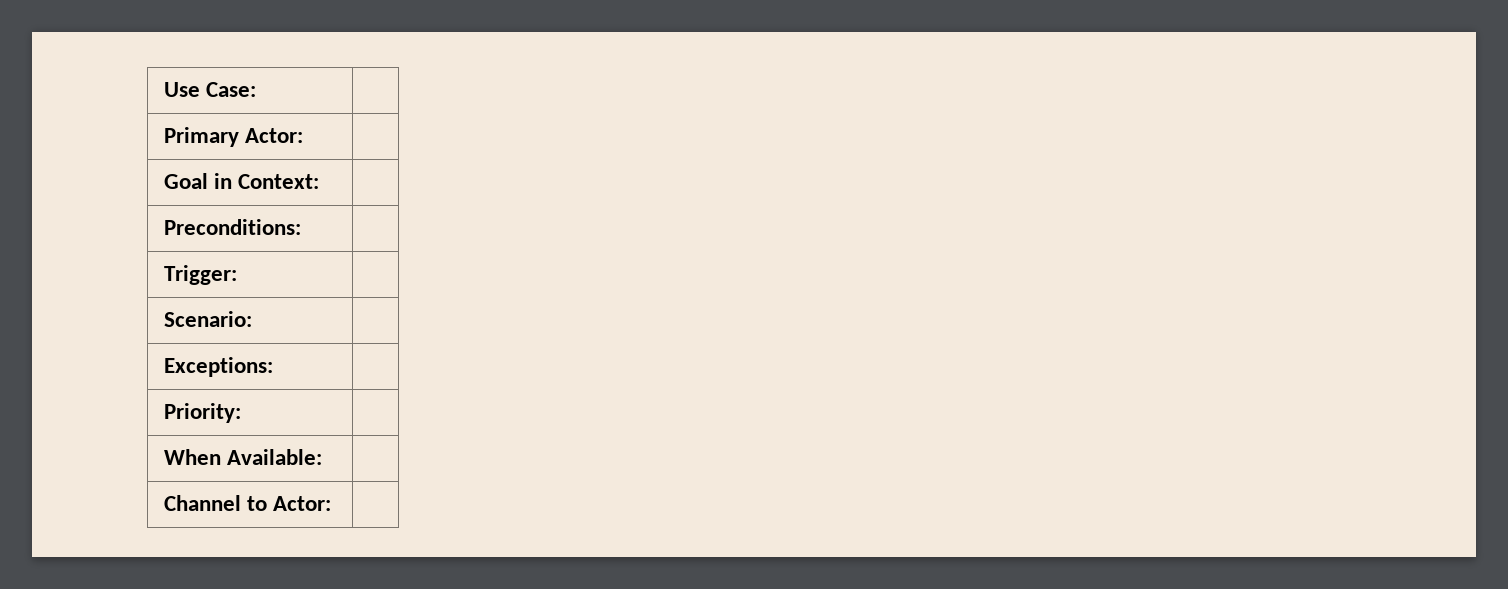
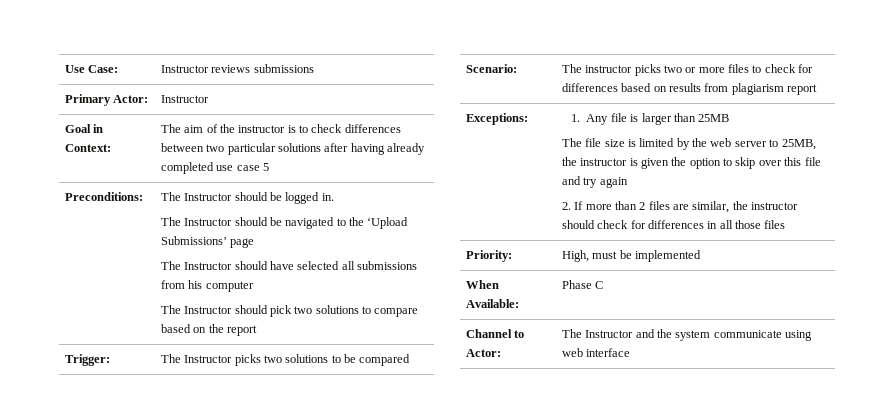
(257, 89) none -> [160,64,314,73] Instructor reviews submissions
(304, 135) none -> [160,95,209,103] Instructor
[163,219,301,235] [163,265,237,285] [163,311,252,327] [163,357,273,377] [163,403,241,423] // Preconditions: | // Trigger: | // Scenario: | // Exceptions: | // Priority: | -> [160,124,401,133] [160,143,426,155] [160,162,269,174] [64,192,143,201] [160,192,334,204] [160,217,409,229] [160,236,255,248] [160,261,418,270] [160,280,254,292] [160,305,419,317] [160,324,257,336] [64,354,110,366] [160,354,411,366] [465,64,517,73] [561,64,814,76] [561,83,818,95] [465,113,528,125] [571,113,730,125] [561,138,816,150] [561,157,821,169] [561,176,628,188] [561,201,799,213] [561,220,786,229] [465,250,512,262] [561,250,701,262] The aim of the instructor is to check differences between two particular solutions after having already completed use case 5 // Preconditions: | The Instructor should be logged in. // The Instructor should be navigated to the ‘Upload Submissions’ page // The Instructor should have selected all submissions from his computer // The Instructor should pick two solutions to compare based on the report // Trigger: | The Instructor picks two solutions to be compared // Scenario: | The instructor picks two or more files to check for differences based on results from plagiarism report // Exceptions: | 1. Any file is larger than 25MB // The file size is limited by the web server to 25MB, the instructor is given the option to skip over this file and try again // 2. If more than 2 files are similar, the instructor should check for differences in all those files // Priority: | High, must be implemented
(323, 457) none -> [561,280,604,289] Phase C
(332, 503) none -> [561,329,813,341] [561,348,631,357] The Instructor and the system communicate using web interface

